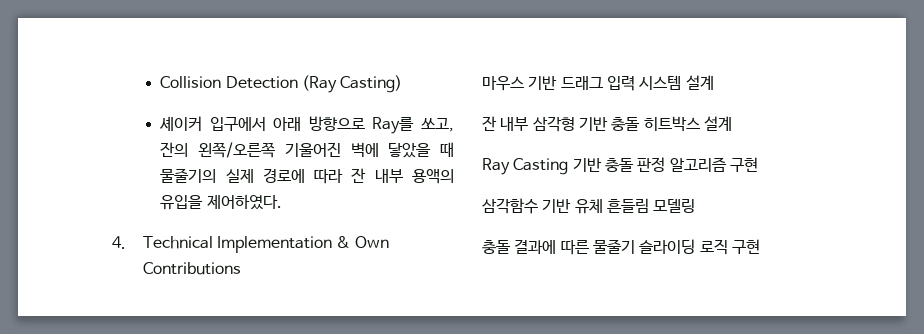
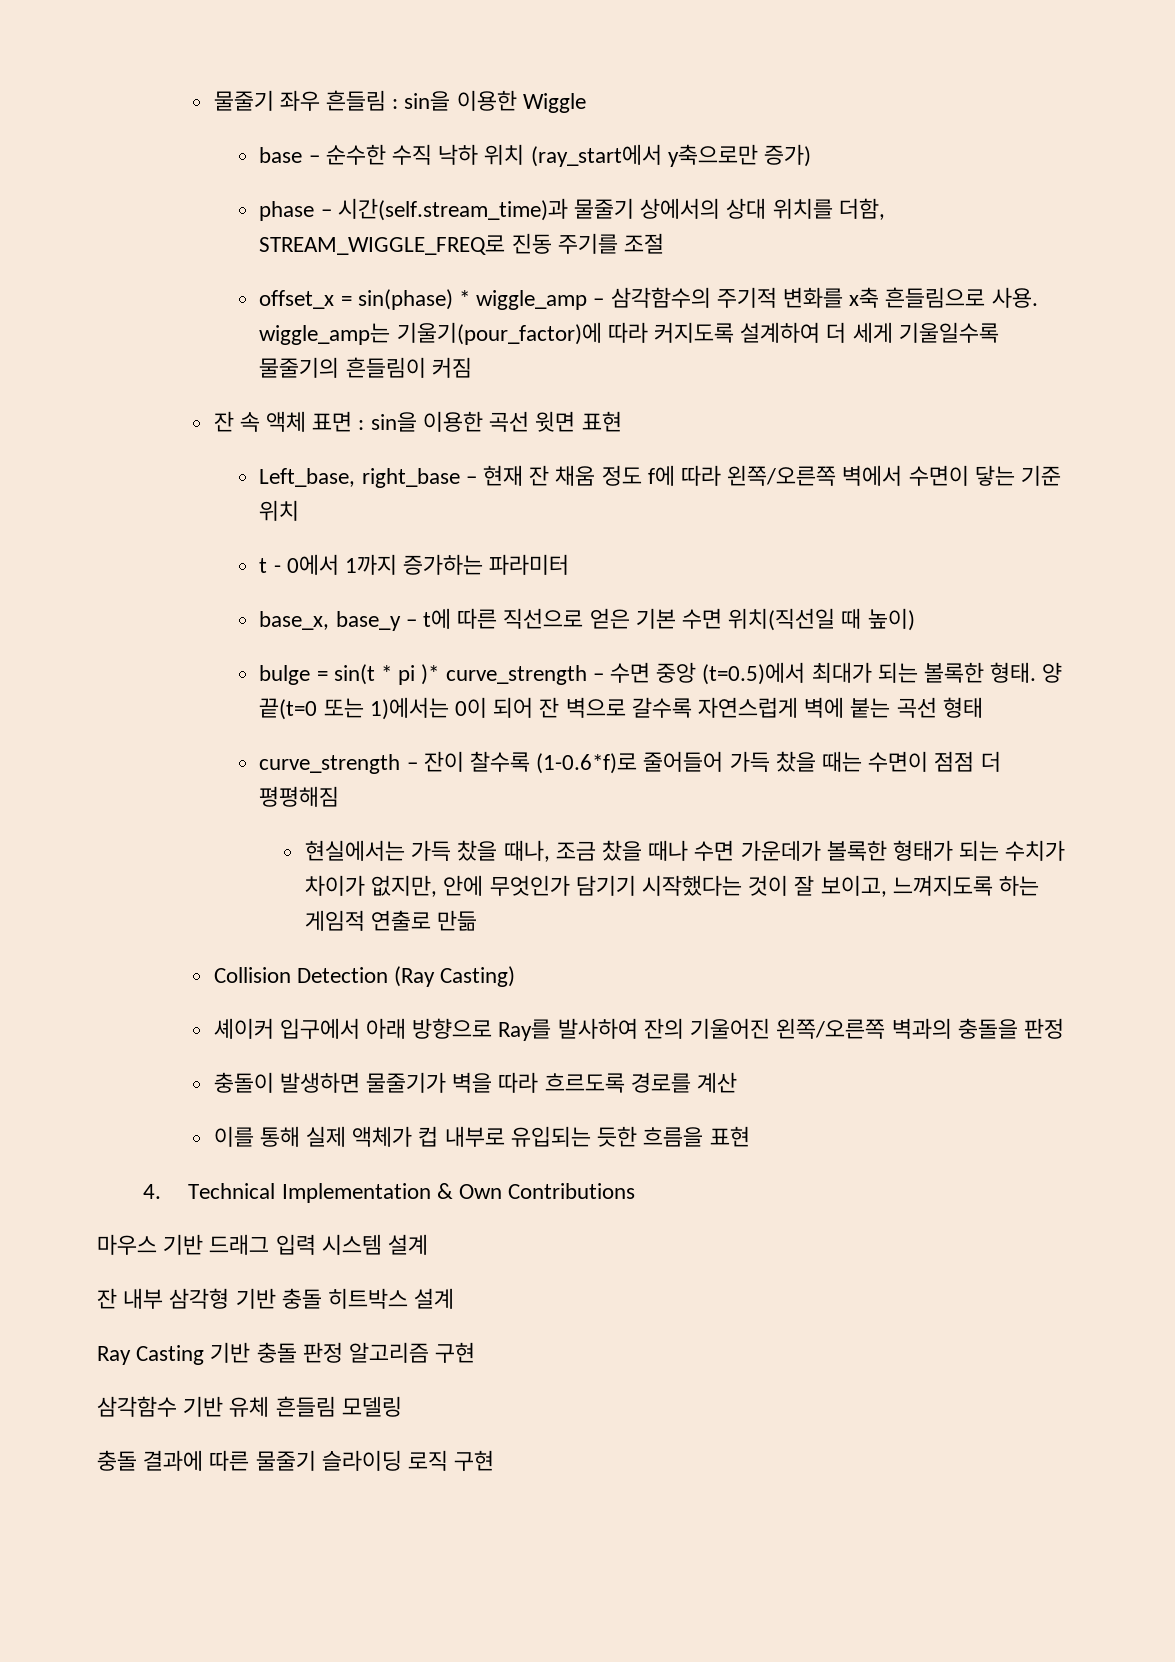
(160, 82) none -> [213,90,586,113] [259,144,811,167] [259,198,885,221] [259,233,664,255] [259,287,1038,310] [259,322,999,345] [259,357,472,378] [213,411,622,432] [259,465,1062,488] [259,500,300,521] [259,554,570,575] [259,608,915,631] [259,662,1063,685] [259,697,983,720] [259,751,1001,774] [259,786,340,807] [304,840,1066,862] [304,875,1040,897] [304,910,478,931] 물줄기 좌우 흔들림 : sin을 이용한 Wiggle // base – 순수한 수직 낙하 위치 (ray_start에서 y축으로만 증가) // phase – 시간(self.stream_time)과 물줄기 상에서의 상대 위치를 더함, STREAM_WIGGLE_FREQ로 진동 주기를 조절 // offset_x = sin(phase) * wiggle_amp – 삼각함수의 주기적 변화를 x축 흔들림으로 사용. wiggle_amp는 기울기(pour_factor)에 따라 커지도록 설계하여 더 세게 기울일수록 물줄기의 흔들림이 커짐 // 잔 속 액체 표면 : sin을 이용한 곡선 윗면 표현 // Left_base, right_base – 현재 잔 채움 정도 f에 따라 왼쪽/오른쪽 벽에서 수면이 닿는 기준 위치 // t - 0에서 1까지 증가하는 파라미터 // base_x, base_y – t에 따른 직선으로 얻은 기본 수면 위치(직선일 때 높이) // bulge = sin(t * pi )* curve_strength – 수면 중앙 (t=0.5)에서 최대가 되는 볼록한 형태. 양 끝(t=0 또는 1)에서는 0이 되어 잔 벽으로 갈수록 자연스럽게 벽에 붙는 곡선 형태 // curve_strength – 잔이 찰수록 (1-0.6*f)로 줄어들어 가득 찼을 때는 수면이 점점 더 평평해짐 // 현실에서는 가득 찼을 때나, 조금 찼을 때나 수면 가운데가 볼록한 형태가 되는 수치가 차이가 없지만, 안에 무엇인가 담기기 시작했다는 것이 잘 보이고, 느껴지도록 하는 게임적 연출로 만듦 //
[420,118,454,132] [160,142,454,158] [160,168,454,184] [160,194,282,210] 쏘고, 잔의 왼쪽/오른쪽 기울어진 벽에 닿았을 때 물줄기의 실제 경로에 따라 잔 내부 용액의 유입을 제어하였다. -> [557,1018,1064,1039] [213,1072,738,1093] [213,1126,750,1147] 발사하여 잔의 기울어진 왼쪽/오른쪽 벽과의 충돌을 판정 // 충돌이 발생하면 물줄기가 벽을 따라 흐르도록 경로를 계산 // 이를 통해 실제 액체가 컵 내부로 유입되는 듯한 흐름을 표현

